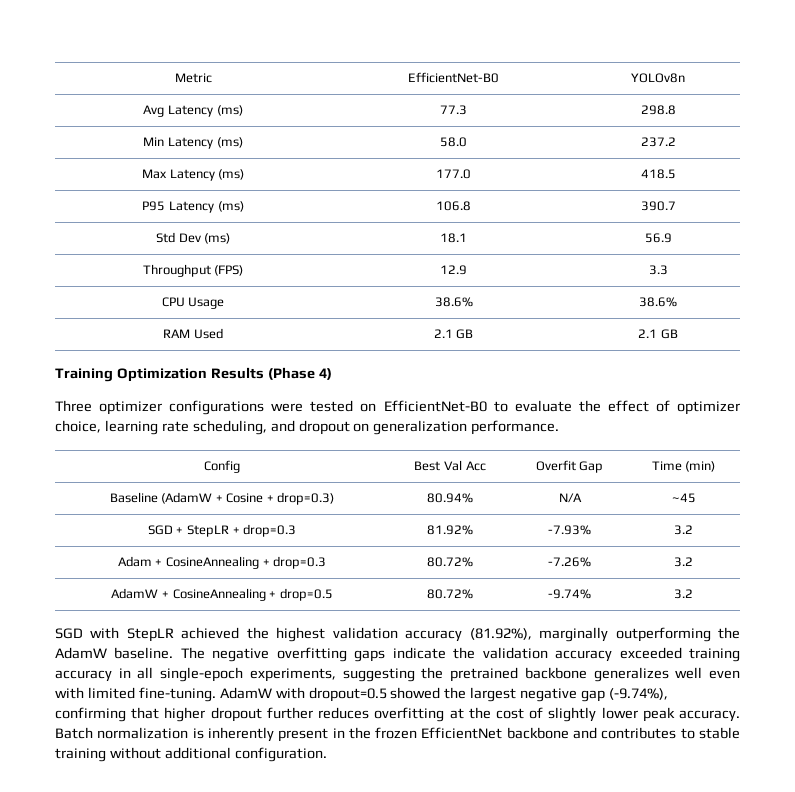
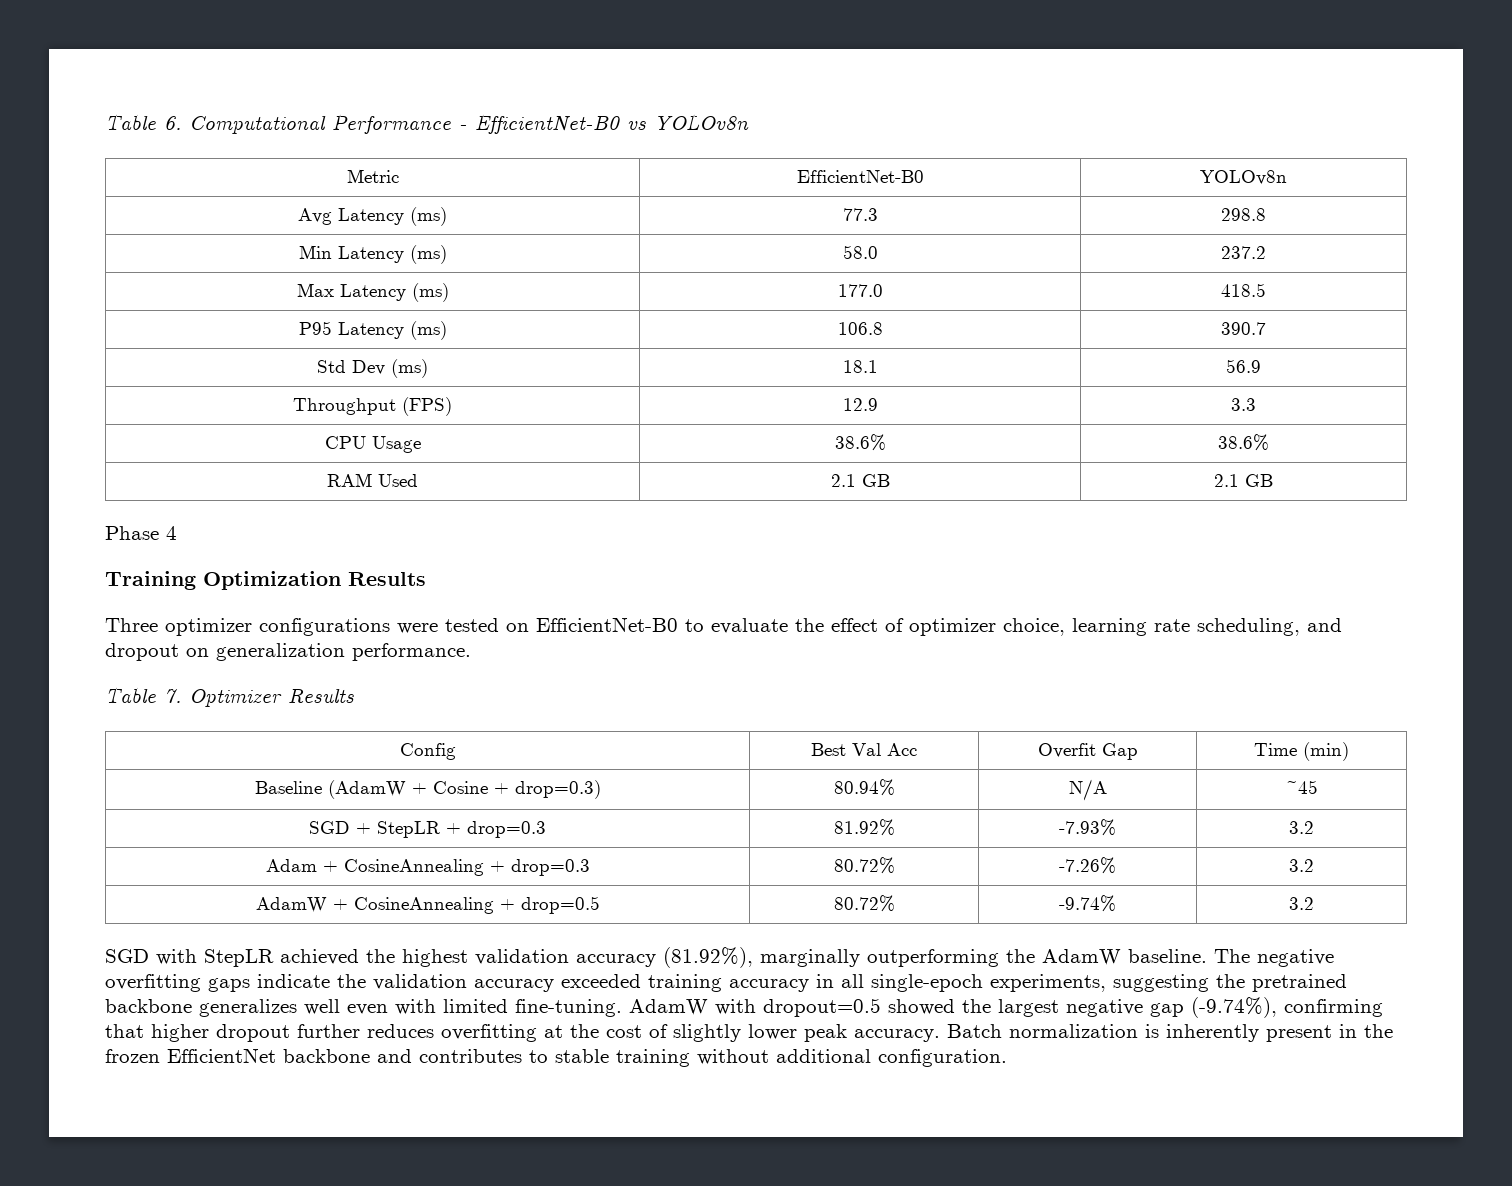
(174, 78) none -> [105,114,749,134] Table 6. Computational Performance - EfficientNet-B0 vs YOLOv8n //
(678, 334) none -> [105,526,177,540] // Phase 4
[267,367,332,380] (Phase 4) -> (426, 579) none
(560, 427) none -> [105,687,354,707] // Table 7. Optimizer Results

